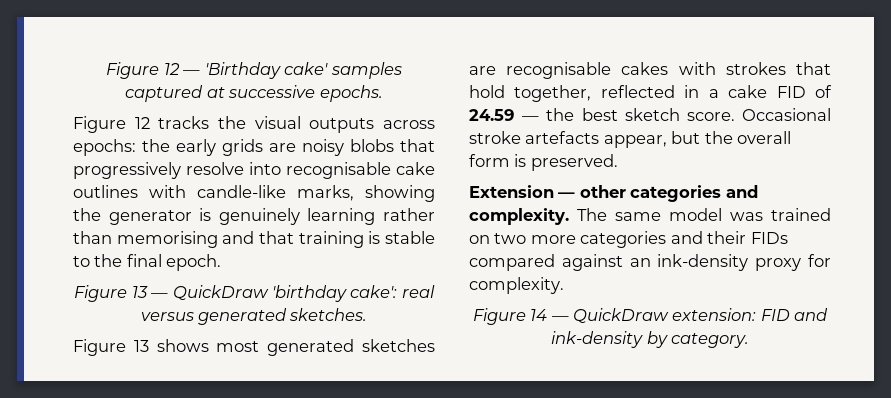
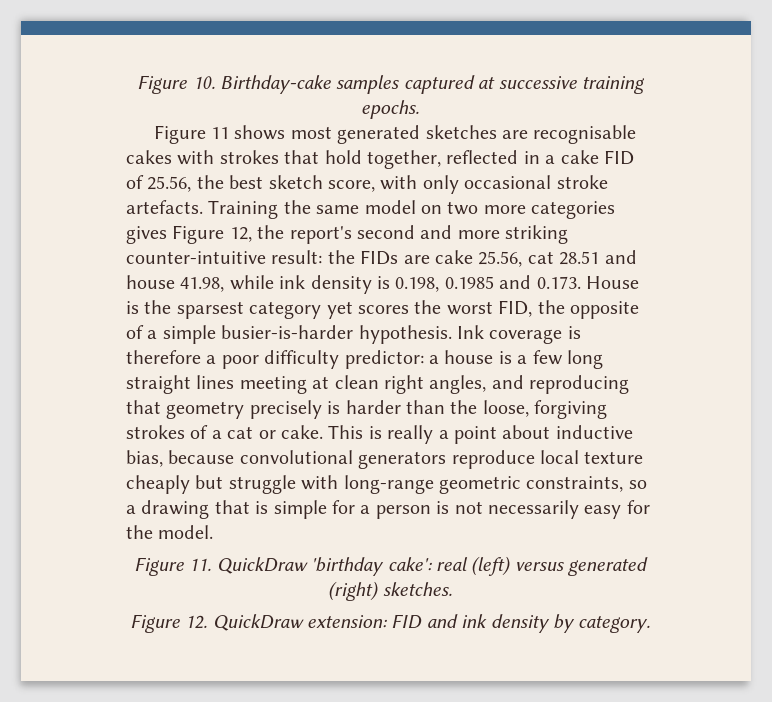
[106,62,329,79] Figure 12 — 'Birthday cake' -> [137,75,331,94] Figure 10. Birthday-cake
(316, 91) none -> [581,76,645,94] training
[134,116,435,133] [73,139,435,156] [73,162,435,179] [73,185,435,202] [73,208,435,225] [73,231,435,248] [73,254,222,271] [74,285,435,302] [140,308,368,325] [73,339,149,356] 12 tracks the visual outputs across epochs: the early grids are noisy blobs that progressively resolve into recognisable cake outlines with candle-like marks, showing the generator is genuinely learning rather than memorising and that training is stable to the final epoch. // Figure 13 — QuickDraw 'birthday cake': real versus generated sketches. // Figure 13 -> [211,127,230,139] 11
[469,109,540,121] 24.59 — -> [147,176,192,192] 25.56,
[686,108,831,121] [469,131,792,148] [469,154,618,171] [469,185,758,202] [469,208,831,225] [469,231,788,248] [469,254,831,271] [469,277,564,294] [472,308,569,325] score. Occasional stroke artefacts appear, but the overall form is preserved. // Extension — other categories and complexity. The same model was trained on two more categories and their FIDs compared against an ink-density proxy for complexity. // Figure 14 — -> [328,175,608,194] [126,200,616,219] [126,225,569,244] [126,250,637,267] [126,275,639,294] [126,300,639,319] [126,325,581,344] [126,350,603,369] [126,375,630,394] [126,400,608,419] [126,425,633,444] [126,450,644,469] [126,475,647,494] [126,500,650,519] [126,525,214,539] [133,556,649,576] [328,581,452,601] [129,614,208,633] score, with only occasional stroke artefacts. Training the same model on two more categories gives Figure 12, the report's second and more striking counter-intuitive result: the FIDs are cake 25.56, cat 28.51 and house 41.98, while ink density is 0.198, 0.1985 and 0.173. House is the sparsest category yet scores the worst FID, the opposite of a simple busier-is-harder hypothesis. Ink coverage is therefore a poor difficulty predictor: a house is a few long straight lines meeting at clean right angles, and reproducing that geometry precisely is harder than the loose, forgiving strokes of a cat or cake. This is really a point about inductive bias, because convolutional generators reproduce local texture cheaply but struggle with long-range geometric constraints, so a drawing that is simple for a person is not necessarily easy for the model. // Figure 11. QuickDraw 'birthday cake': real (left) versus generated (right) sketches. // Figure 12.
[551,331,644,348] ink-density -> [461,614,550,633] ink density

